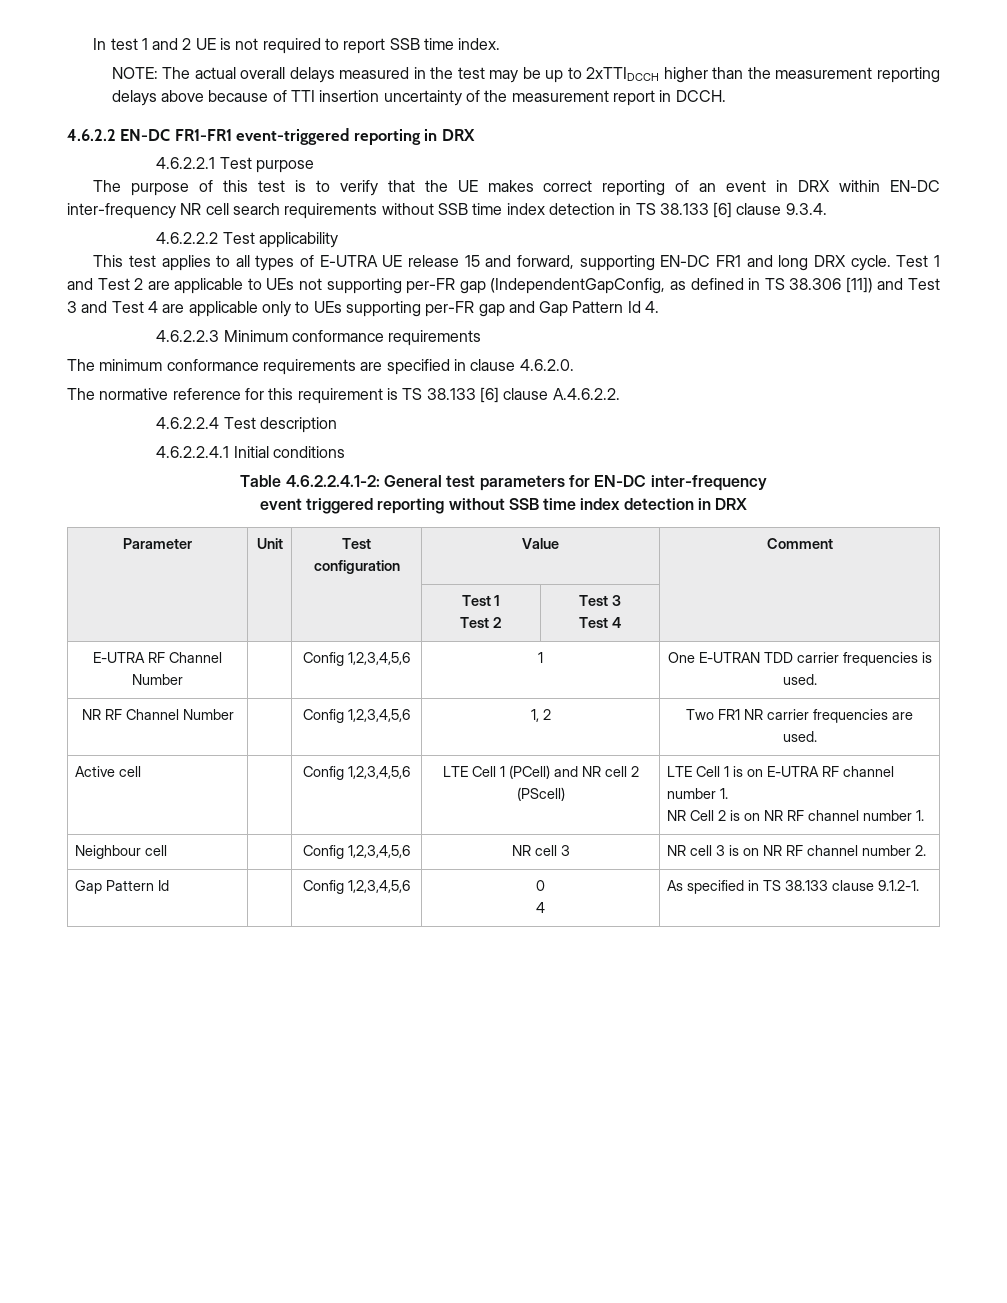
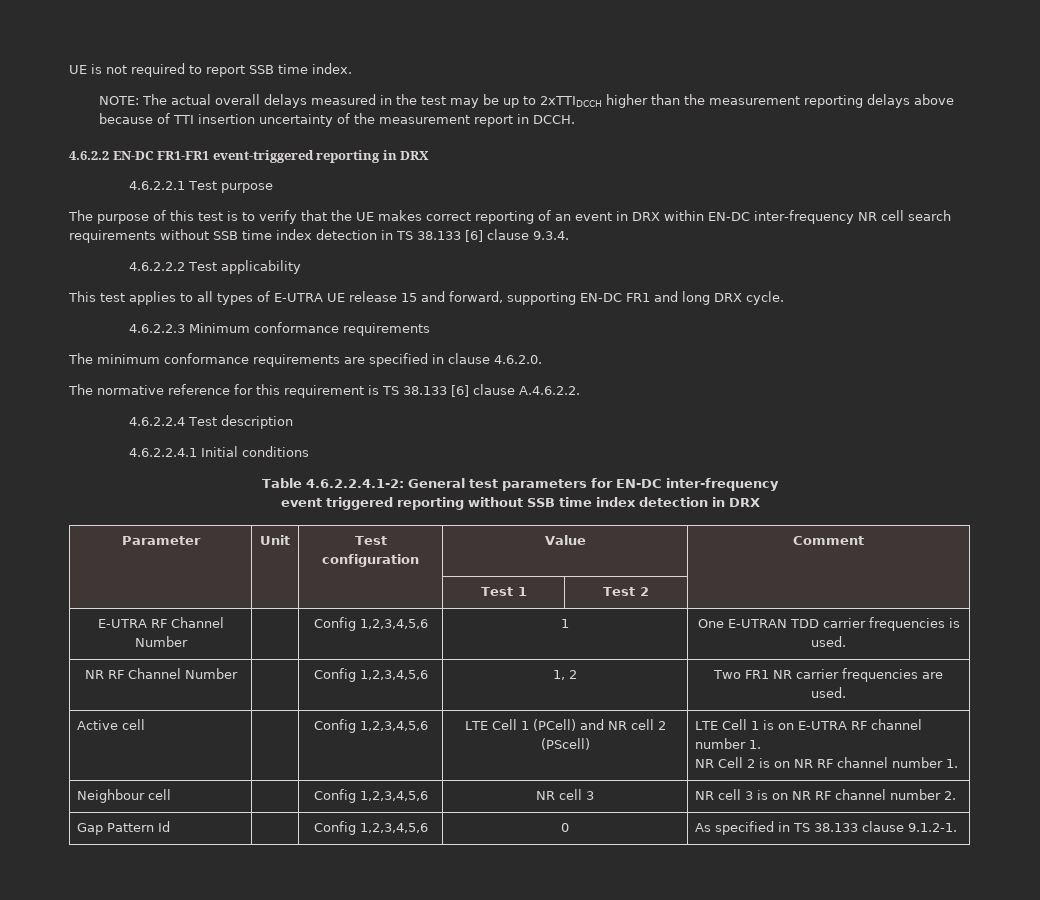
[93,38,192,50] In test 1 and 2 -> (69, 69) none
[896,255,940,267] [67,277,940,294] [67,301,660,317] Test 1 and Test 2 are applicable to UEs not supporting per-FR gap (IndependentGapConfig, as defined in TS 38.306 [11]) and Test 3 and Test 4 are applicable only to UEs supporting per-FR gap and Gap Pattern Id 4. -> (784, 298) none
[460,617,502,628] [579,595,621,606] [579,617,621,628] // Test 2 | Test 3 // Test 4 -> [603,587,649,596] | Test 2
[536,902,545,913] // 4 -> (569, 827) none

